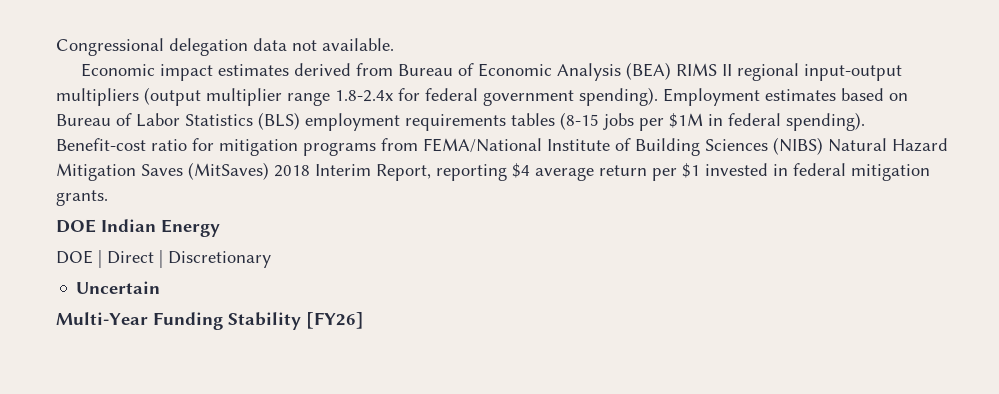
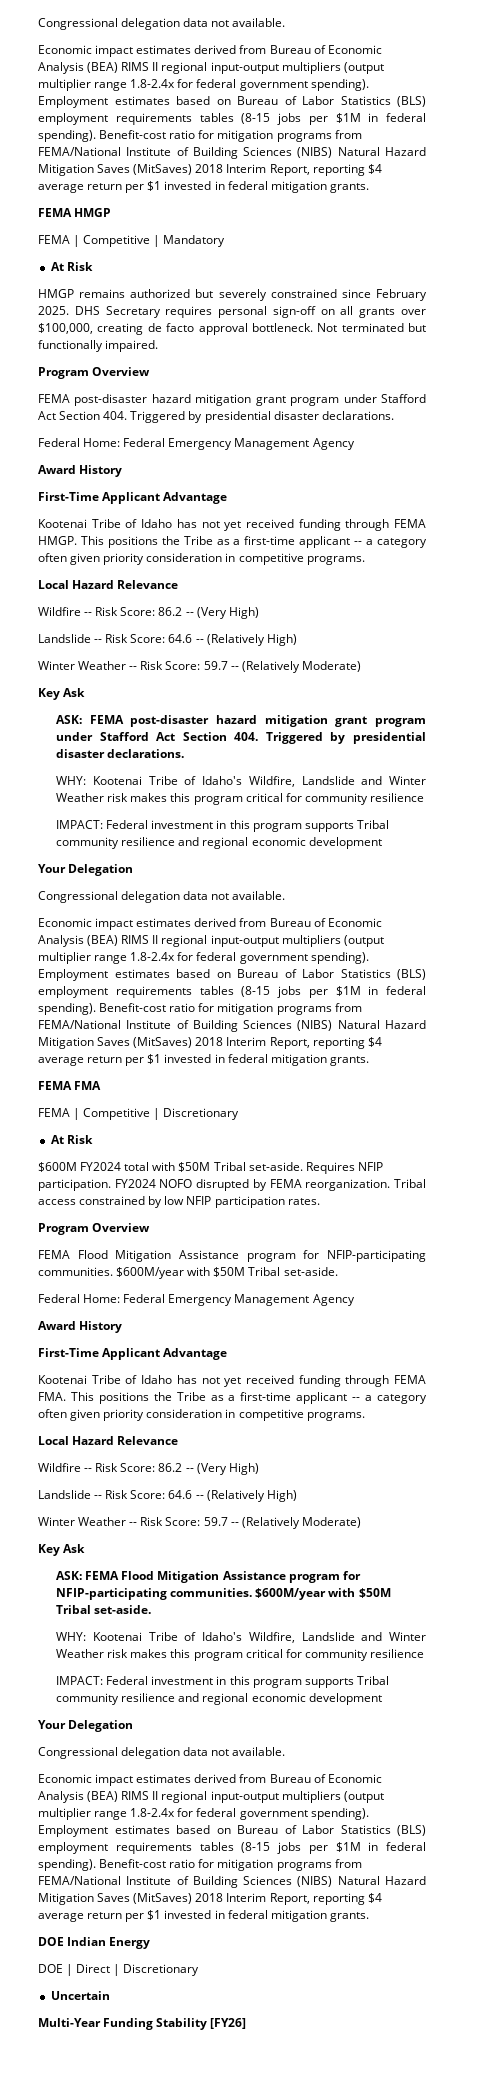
(108, 198) none -> [38,208,112,217] [38,235,226,247] [50,262,93,271] [38,289,427,301] [38,306,426,318] [38,323,426,335] [38,340,159,352] [38,367,151,379] [38,394,426,406] [38,411,394,423] [38,438,355,450] [38,465,123,477] [38,492,228,504] [38,519,426,531] [38,536,428,548] [38,553,365,565] [38,580,179,589] [38,607,259,619] [38,634,297,646] [38,661,361,673] [38,688,86,700] [56,715,426,727] [56,732,426,744] [56,749,185,758] [56,776,426,787] [56,793,424,805] [56,820,389,832] [56,837,382,849] [38,864,134,876] [38,891,286,903] [38,918,382,930] [38,935,384,947] [38,952,369,964] [38,969,426,981] [38,986,426,998] [38,1003,362,1015] [38,1020,426,1032] [38,1037,382,1049] [38,1054,369,1066] [38,1081,102,1090] [38,1108,240,1120] [50,1135,93,1144] [38,1162,383,1174] [38,1179,426,1191] [38,1196,320,1208] [38,1223,151,1235] [38,1250,426,1262] [38,1267,338,1279] [38,1294,355,1306] [38,1321,123,1333] [38,1348,228,1360] [38,1375,426,1387] [38,1392,427,1404] [38,1409,365,1421] [38,1436,179,1445] [38,1463,259,1475] [38,1490,297,1502] [38,1517,361,1529] [38,1544,86,1556] [56,1571,361,1583] [56,1588,391,1600] [56,1605,152,1614] [56,1632,426,1643] [56,1649,424,1661] [56,1676,389,1688] [56,1693,382,1705] [38,1720,134,1732] [38,1747,286,1759] [38,1774,382,1786] [38,1791,384,1803] [38,1808,369,1820] [38,1825,426,1837] [38,1842,426,1854] [38,1859,362,1871] [38,1876,426,1888] [38,1893,382,1905] [38,1910,369,1922] // FEMA HMGP // FEMA | Competitive | Mandatory // At Risk // HMGP remains authorized but severely constrained since February 2025. DHS Secretary requires personal sign-off on all grants over $100,000, creating de facto approval bottleneck. Not terminated but functionally impaired. // Program Overview // FEMA post-disaster hazard mitigation grant program under Stafford Act Section 404. Triggered by presidential disaster declarations. // Federal Home: Federal Emergency Management Agency // Award History // First-Time Applicant Advantage // Kootenai Tribe of Idaho has not yet received funding through FEMA HMGP. This positions the Tribe as a first-time applicant -- a category often given priority consideration in competitive programs. // Local Hazard Relevance // Wildfire -- Risk Score: 86.2 -- (Very High) // Landslide -- Risk Score: 64.6 -- (Relatively High) // Winter Weather -- Risk Score: 59.7 -- (Relatively Moderate) // Key Ask // ASK: FEMA post-disaster hazard mitigation grant program under Stafford Act Section 404. Triggered by presidential disaster declarations. // WHY: Kootenai Tribe of Idaho's Wildfire, Landslide and Winter Weather risk makes this program critical for community resilience // IMPACT: Federal investment in this program supports Tribal community resilience and regional economic development // Your Delegation // Congressional delegation data not available. // Economic impact estimates derived from Bureau of Economic Analysis (BEA) RIMS II regional input-output multipliers (output multiplier range 1.8-2.4x for federal government spending). Employment estimates based on Bureau of Labor Statistics (BLS) employment requirements tables (8-15 jobs per $1M in federal spending). Benefit-cost ratio for mitigation programs from FEMA/National Institute of Building Sciences (NIBS) Natural Hazard Mitigation Saves (MitSaves) 2018 Interim Report, reporting $4 average return per $1 invested in federal mitigation grants. // FEMA FMA // FEMA | Competitive | Discretionary // At Risk // $600M FY2024 total with $50M Tribal set-aside. Requires NFIP participation. FY2024 NOFO disrupted by FEMA reorganization. Tribal access constrained by low NFIP participation rates. // Program Overview // FEMA Flood Mitigation Assistance program for NFIP-participating communities. $600M/year with $50M Tribal set-aside. // Federal Home: Federal Emergency Management Agency // Award History // First-Time Applicant Advantage // Kootenai Tribe of Idaho has not yet received funding through FEMA FMA. This positions the Tribe as a first-time applicant -- a category often given priority consideration in competitive programs. // Local Hazard Relevance // Wildfire -- Risk Score: 86.2 -- (Very High) // Landslide -- Risk Score: 64.6 -- (Relatively High) // Winter Weather -- Risk Score: 59.7 -- (Relatively Moderate) // Key Ask // ASK: FEMA Flood Mitigation Assistance program for NFIP-participating communities. $600M/year with $50M Tribal set-aside. // WHY: Kootenai Tribe of Idaho's Wildfire, Landslide and Winter Weather risk makes this program critical for community resilience // IMPACT: Federal investment in this program supports Tribal community resilience and regional economic development // Your Delegation // Congressional delegation data not available. // Economic impact estimates derived from Bureau of Economic Analysis (BEA) RIMS II regional input-output multipliers (output multiplier range 1.8-2.4x for federal government spending). Employment estimates based on Bureau of Labor Statistics (BLS) employment requirements tables (8-15 jobs per $1M in federal spending). Benefit-cost ratio for mitigation programs from FEMA/National Institute of Building Sciences (NIBS) Natural Hazard Mitigation Saves (MitSaves) 2018 Interim Report, reporting $4 average return per $1 invested in federal mitigation grants.

